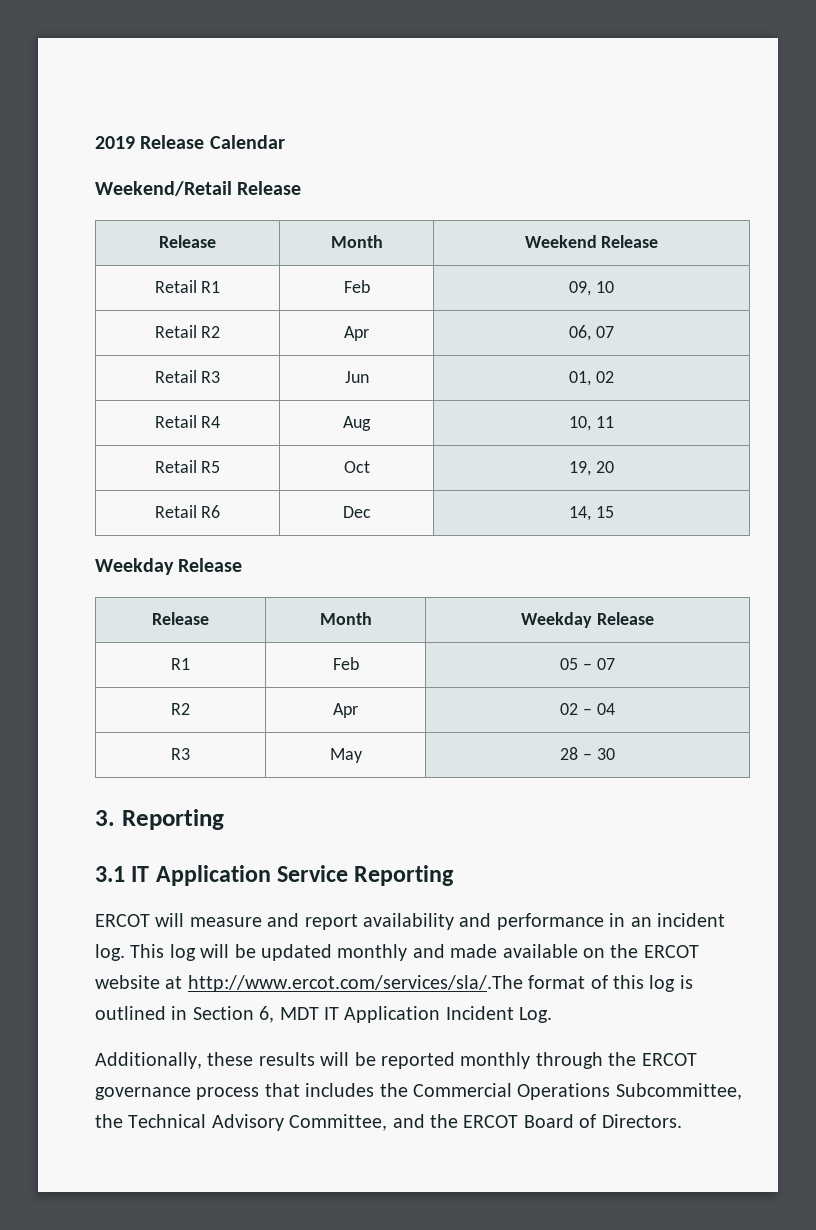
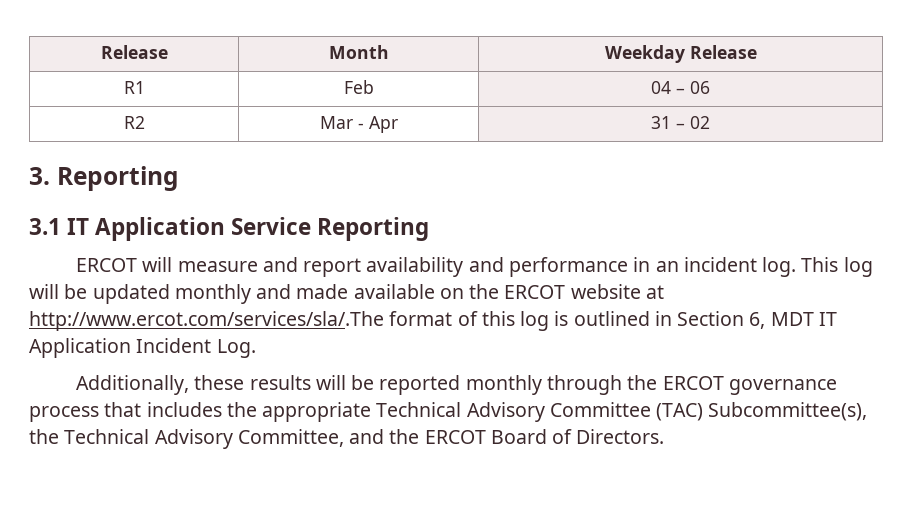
[95,135,285,149] [95,181,302,196] [159,235,216,248] [330,235,383,248] [524,235,659,248] [154,280,221,293] [343,280,370,293] [569,281,614,296] [154,325,221,338] [344,326,369,341] [569,325,614,341] [154,370,221,383] [344,371,369,383] [569,371,614,386] [154,415,221,428] [343,416,371,431] [569,416,614,431] [154,460,221,473] [343,461,370,473] [569,461,614,476] [154,505,221,518] [342,506,371,518] [569,506,614,521] [95,558,243,575] 2019 Release Calendar // Weekend/Retail Release // Release | Month | Weekend Release // Retail R1 | Feb | 09, 10 // Retail R2 | Apr | 06, 07 // Retail R3 | Jun | 01, 02 // Retail R4 | Aug | 10, 11 // Retail R5 | Oct | 19, 20 // Retail R6 | Dec | 14, 15 // Weekday Release // -> (100, 52) none
[560,658,615,670] [171,703,190,715] [333,703,358,718] [560,703,615,715] [171,748,190,760] [329,748,363,763] [560,747,615,760] 05 – 07 // R2 | Apr | 02 – 04 // R3 | May | 28 – 30 -> [651,81,710,94] [123,116,145,129] [319,116,398,133] [651,116,710,129] 04 – 06 // R2 | Mar - Apr | 31 – 02
[413,1083,742,1100] Commercial Operations Subcommittee, -> [262,402,868,422] appropriate Technical Advisory Committee (TAC) Subcommittee(s),

